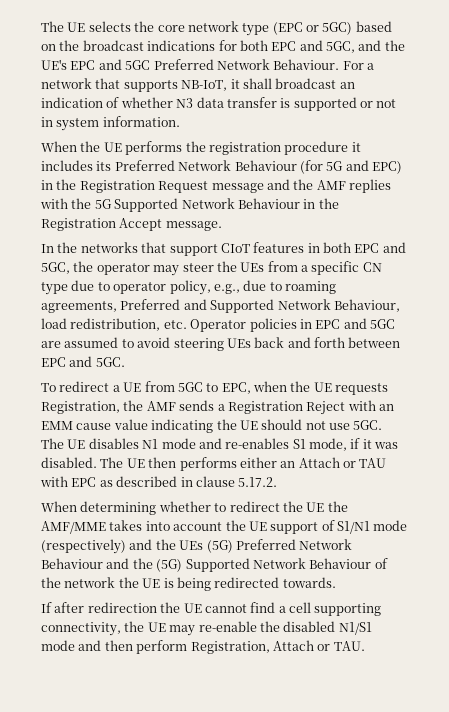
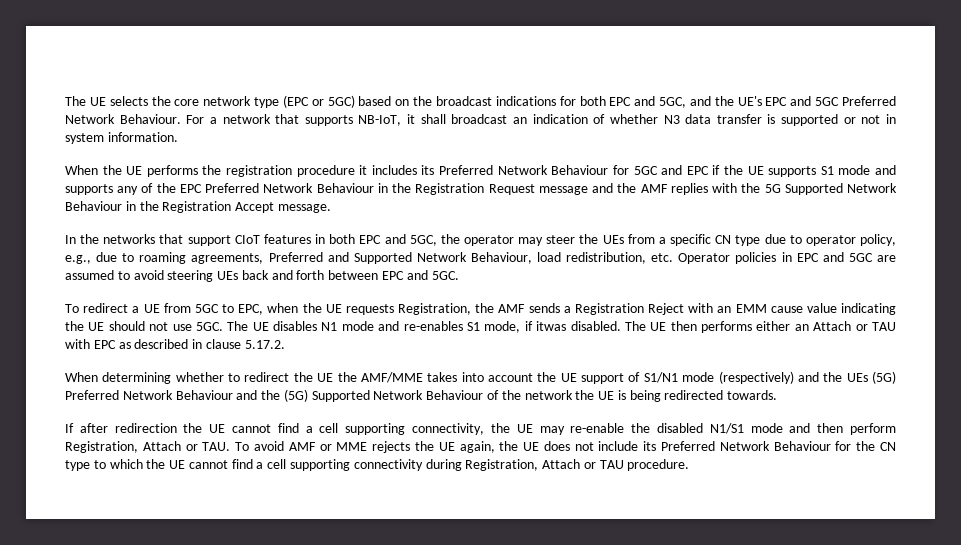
[299,160,402,174] (for 5G and EPC) -> [612,165,896,177] [65,183,374,195] for 5GC and EPC if the UE supports S1 mode and supports any of the EPC Preferred Network Behaviour
[362,439,399,449] it was -> [536,321,567,331] itwas
(365, 646) none -> [235,441,896,453] [65,459,690,471] To avoid AMF or MME rejects the UE again, the UE does not include its Preferred Network Behaviour for the CN type to which the UE cannot find a cell supporting connectivity during Registration, Attach or TAU procedure.

